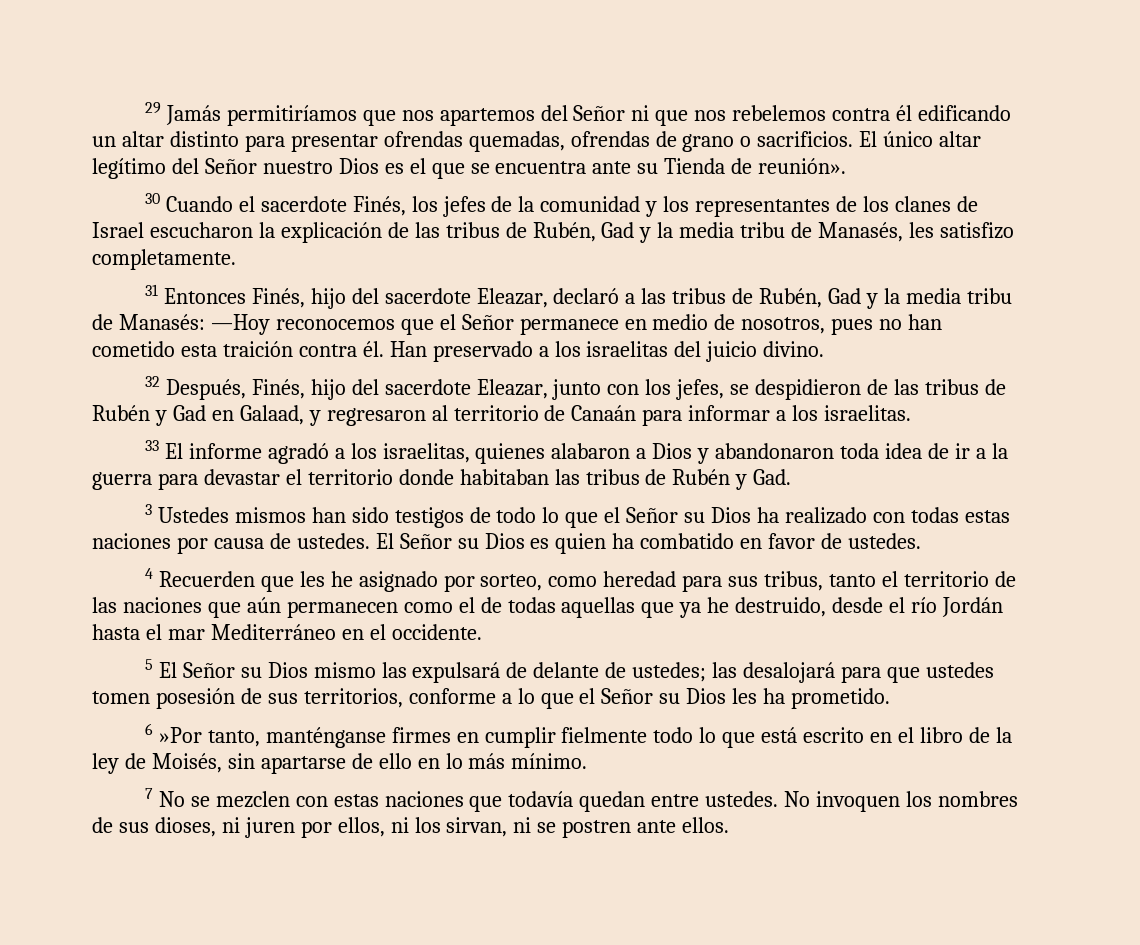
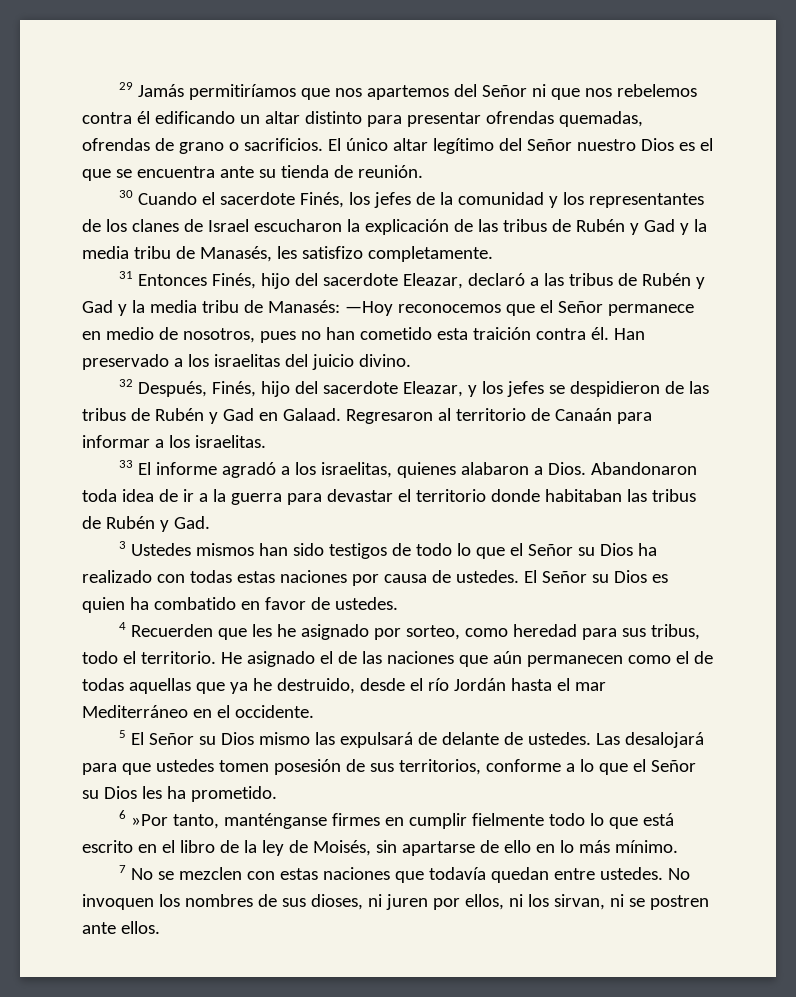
[664,158,847,174] Tienda de reunión». -> [280,165,423,178] tienda de reunión.
[532,222,596,242] Rubén, -> [575,219,639,235] Rubén y
[759,288,823,308] Rubén, -> [642,273,706,289] Rubén y
[552,379,725,400] junto con los jefes, -> [468,381,545,397] y los jefes
[239,405,426,426] Galaad, y regresaron -> [282,408,433,424] Galaad. Regresaron
[652,443,835,464] Dios y abandonaron -> [548,462,698,475] Dios. Abandonaron
[829,571,990,587] tanto el territorio -> [82,651,333,667] todo el territorio. He asignado el
[632,662,738,682] ustedes; las -> [528,732,621,745] ustedes. Las

